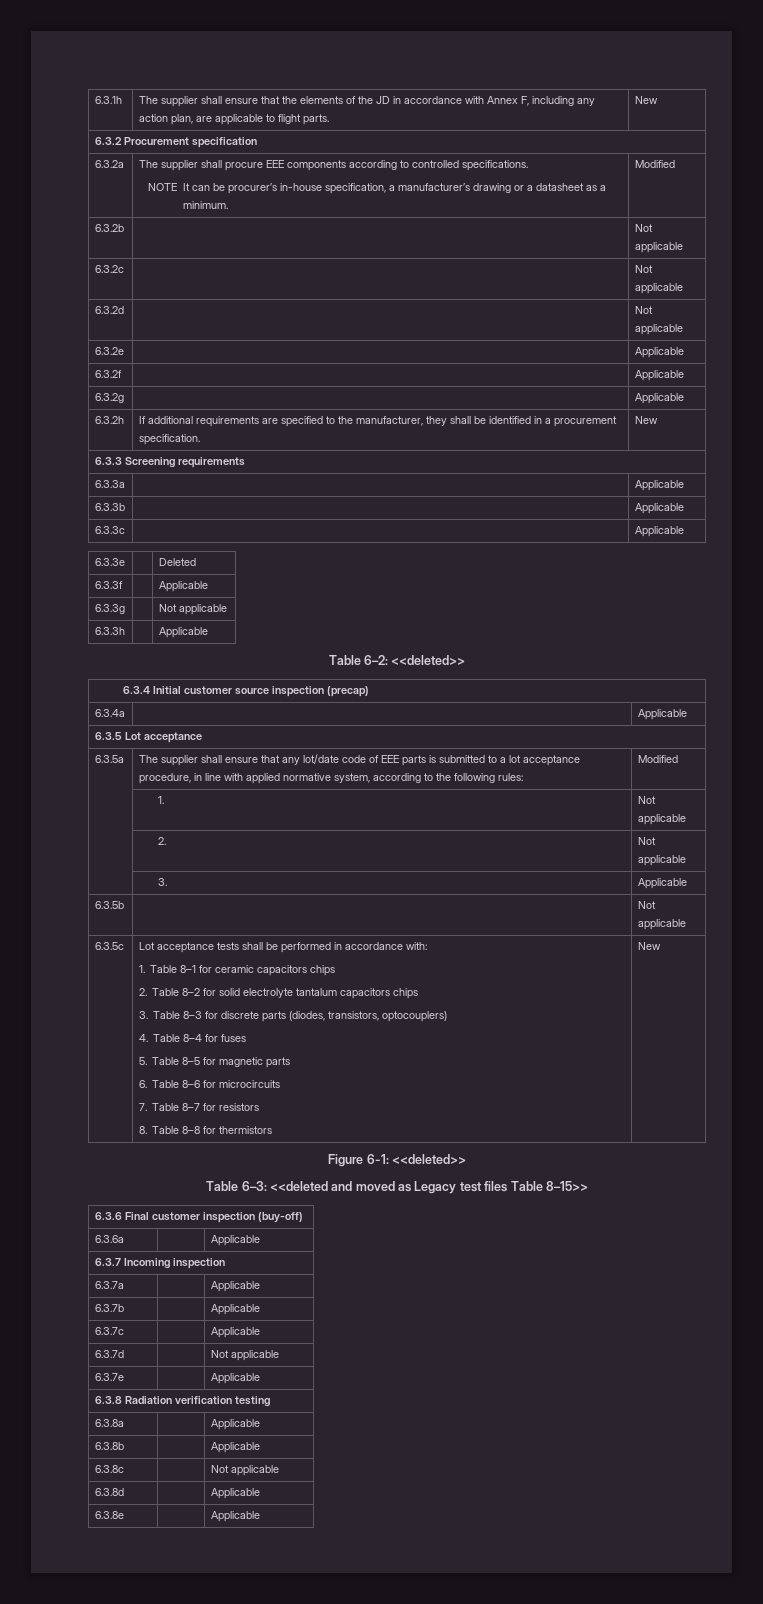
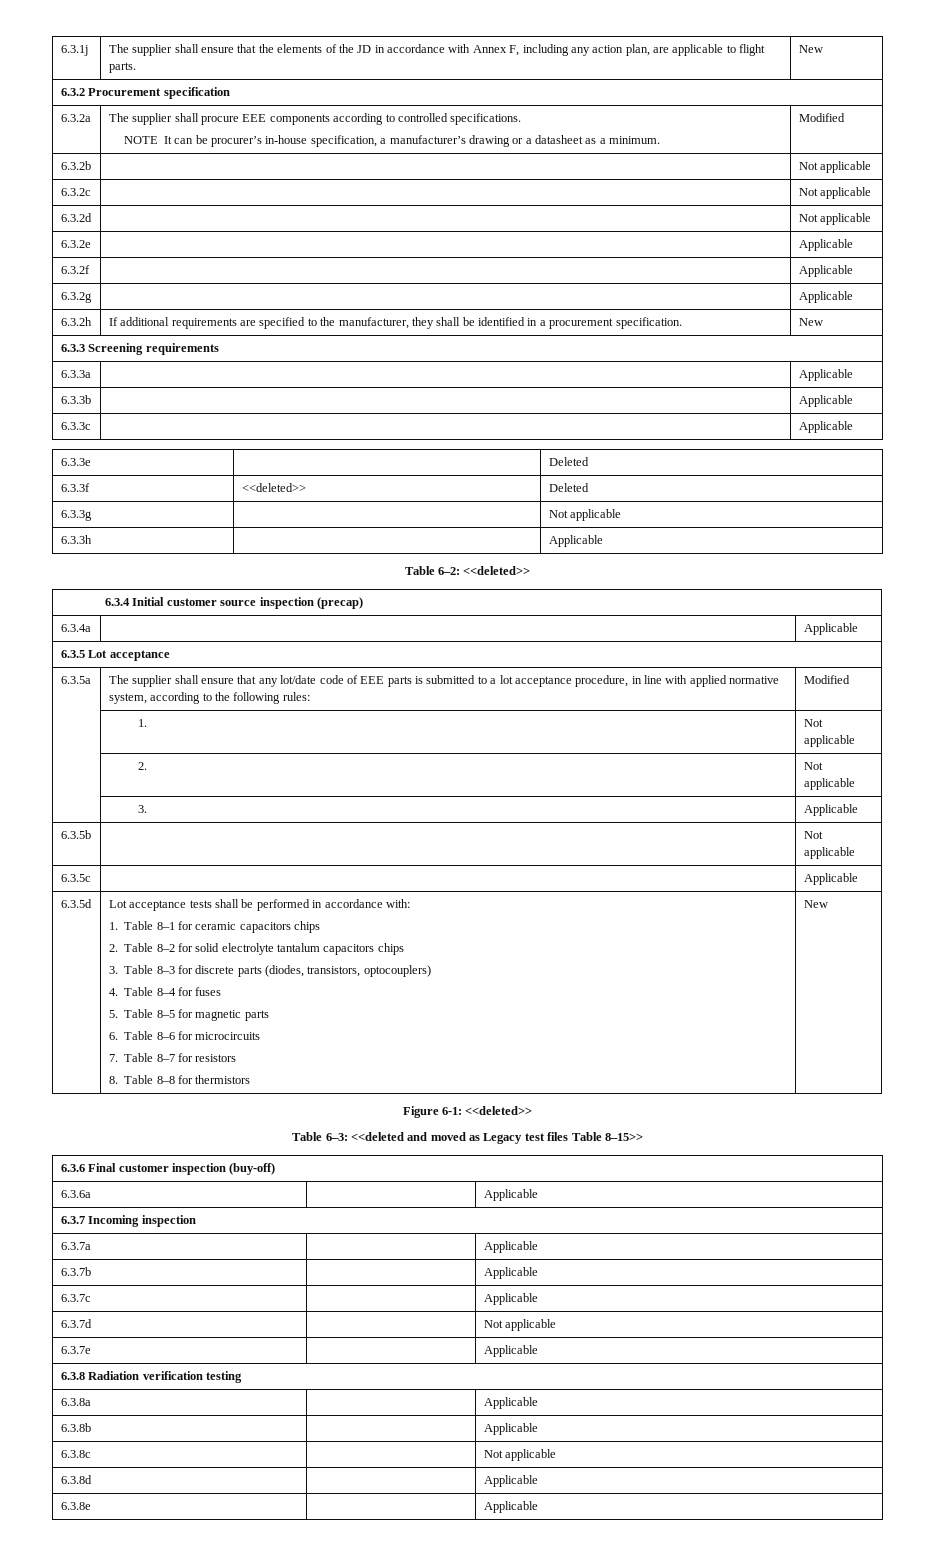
[94,96,122,104] 6.3.1h -> [60,45,88,56] 6.3.1j
[158,581,208,592] | Applicable -> [241,483,306,492] [548,483,589,492] <<deleted>> | Deleted
(124, 946) none -> [803,873,858,885] [60,899,92,908] | Applicable // 6.3.5d |

